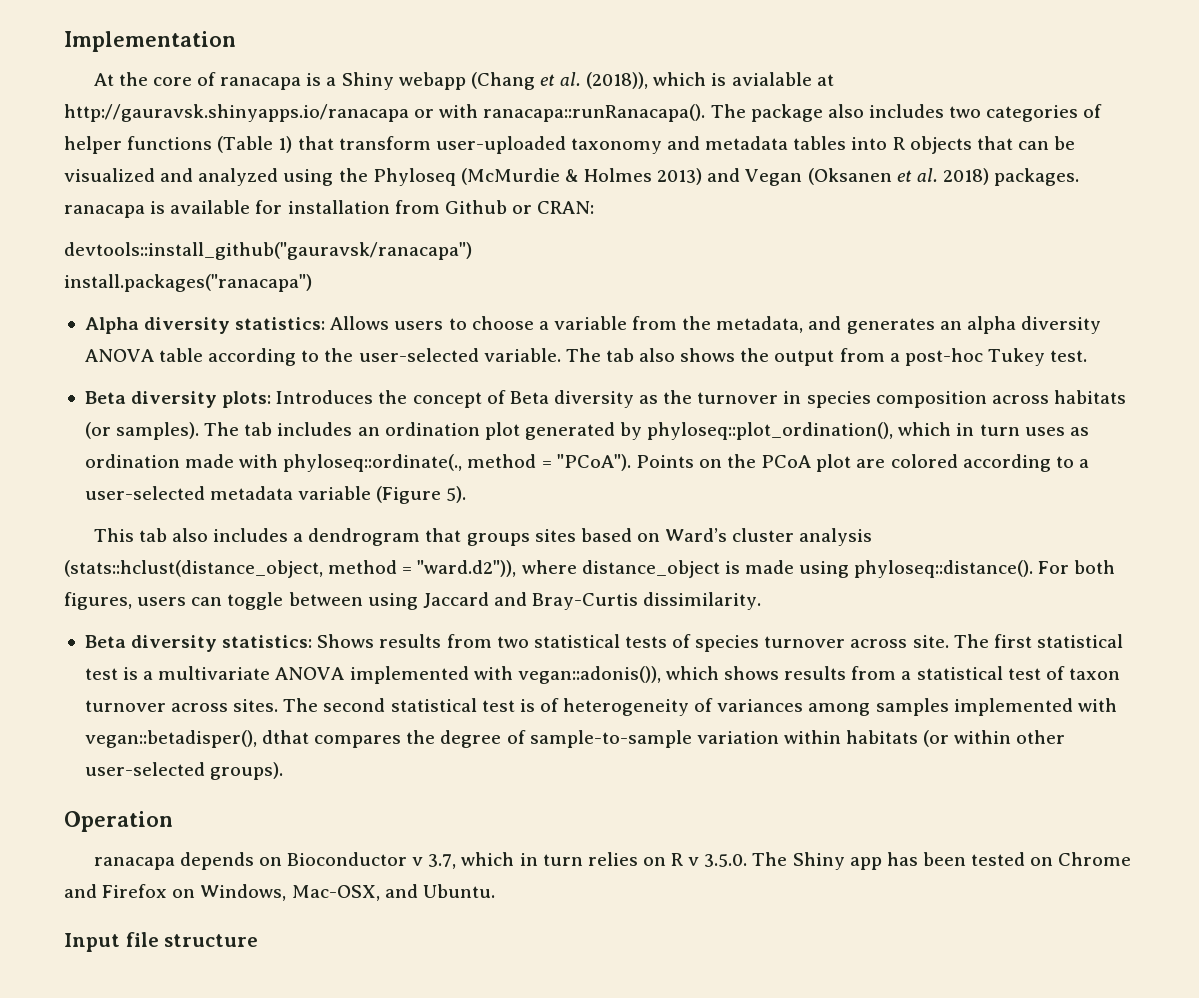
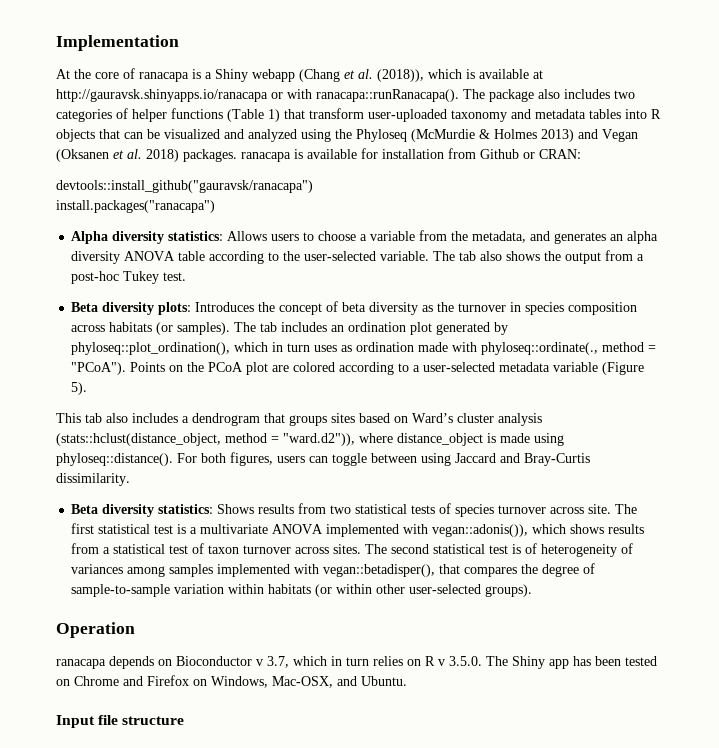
[731,72,812,86] avialable -> [479,69,529,79] available
[509,391,549,404] Beta -> [342,302,367,312] beta
[262,730,310,744] dthat -> [439,564,461,574] that

